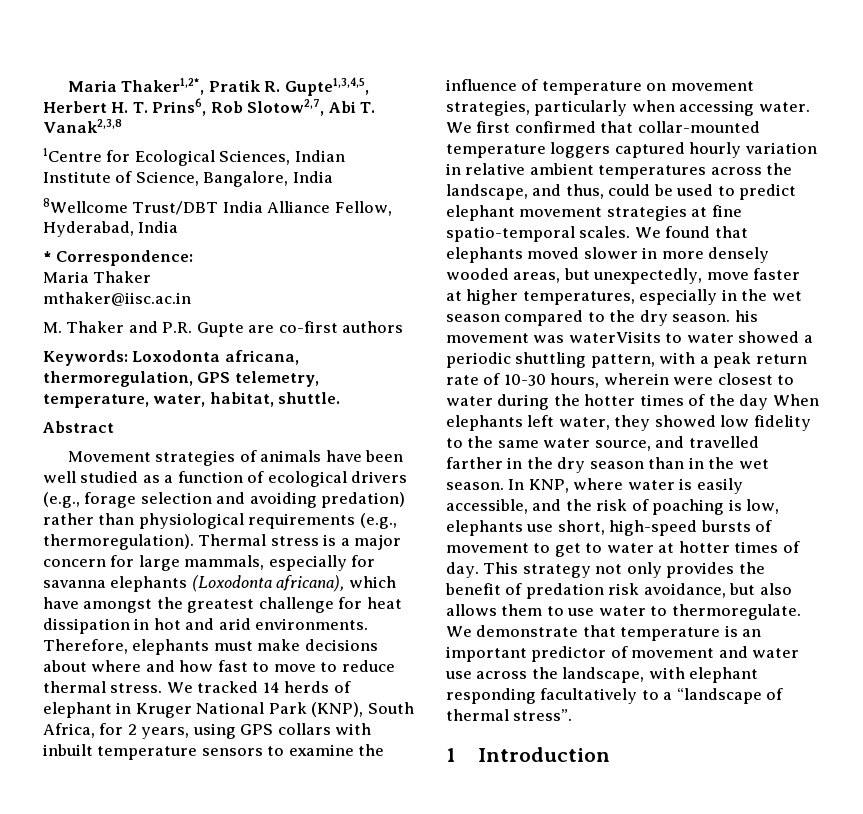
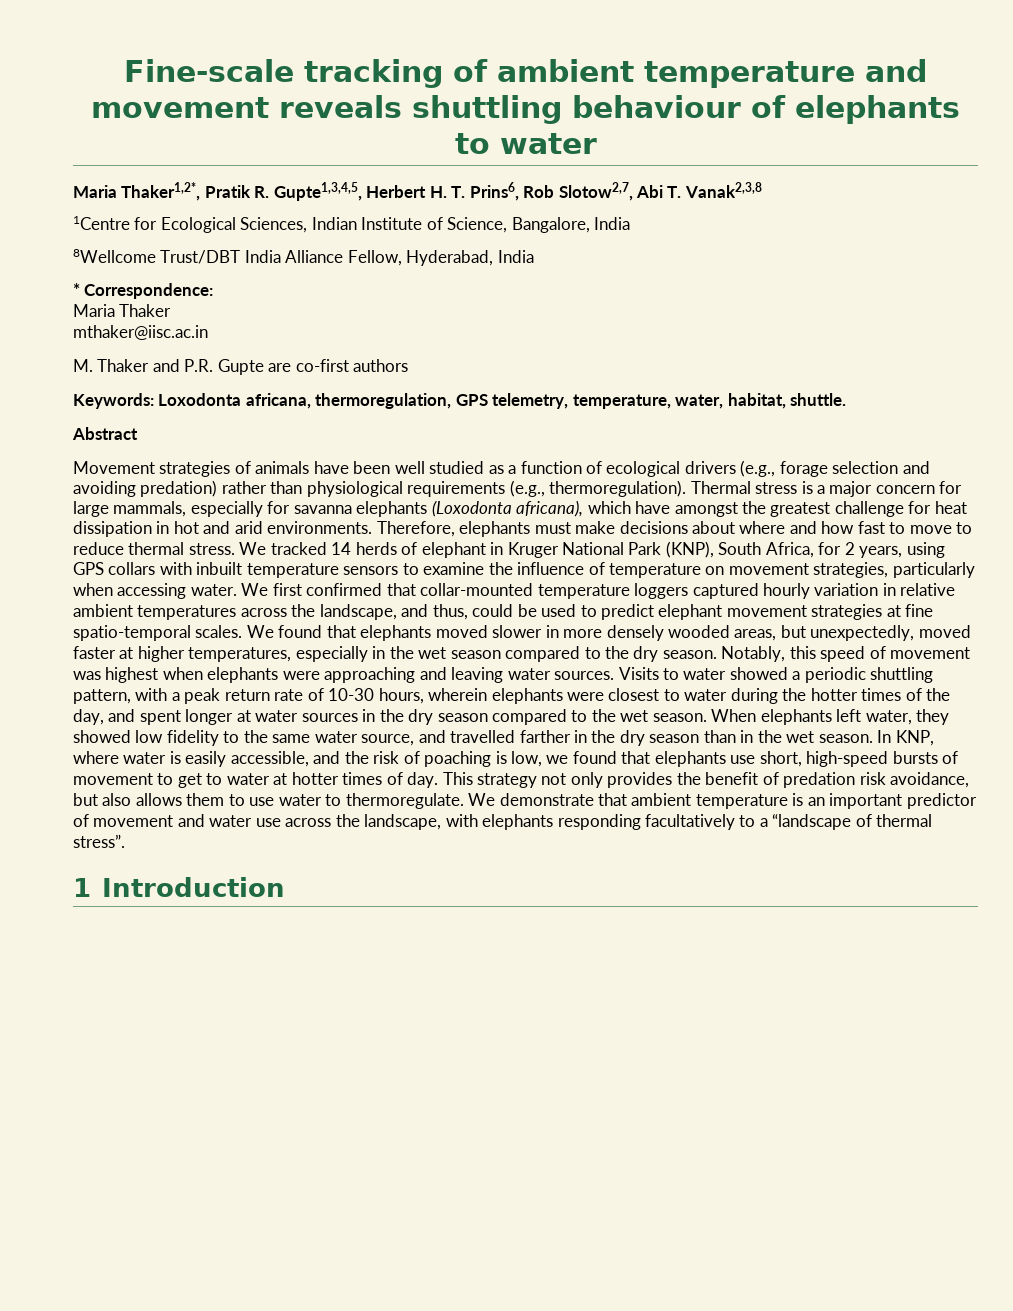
(68, 86) none -> [124,59,927,88] [91,95,960,124] [454,133,597,154] Fine-scale tracking of ambient temperature and movement reveals shuttling behaviour of elephants to water //
[706,272,749,280] move -> [918,625,971,638] moved
[734,310,758,322] [446,331,661,343] his movement was waterVisits -> [721,646,971,662] [73,667,659,683] Notably, this speed of movement was highest when elephants were approaching and leaving water sources. Visits
(669, 379) none -> [491,688,563,704] elephants
[739,394,769,410] day -> [73,709,707,725] day, and spent longer at water sources in the dry season compared to the wet season.
(780, 506) none -> [546,751,651,764] we found that
(616, 631) none -> [631,793,692,806] ambient
[689,667,759,683] elephant -> [482,814,554,830] elephants

